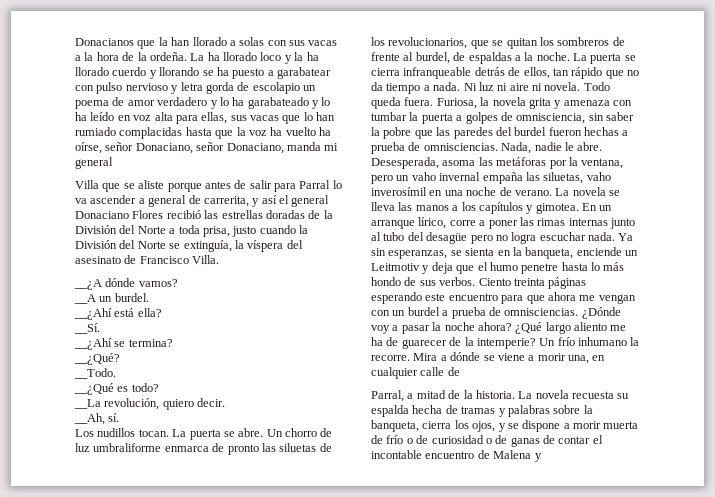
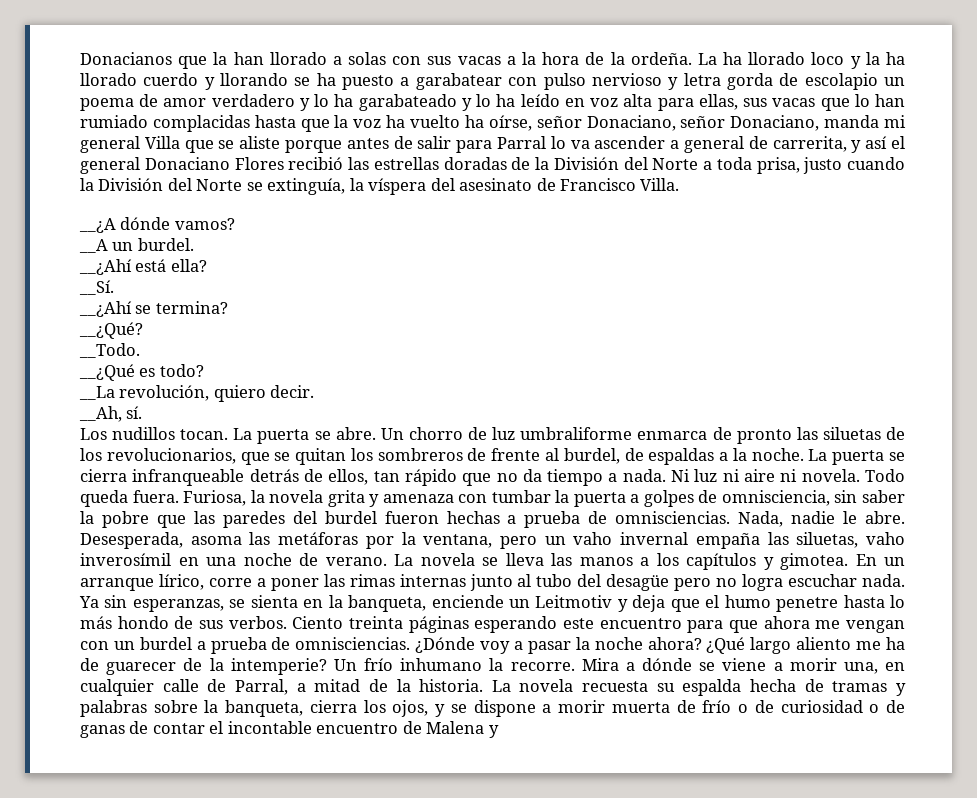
(113, 163) // -> (140, 144) none
(460, 371) // -> (227, 685) none

